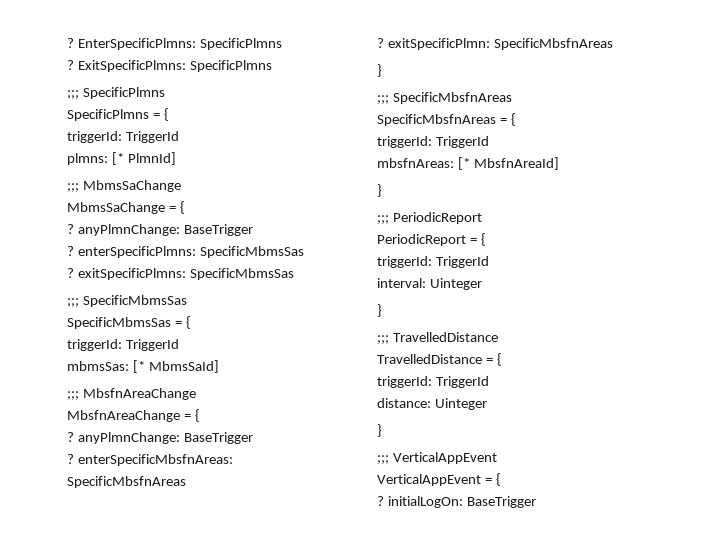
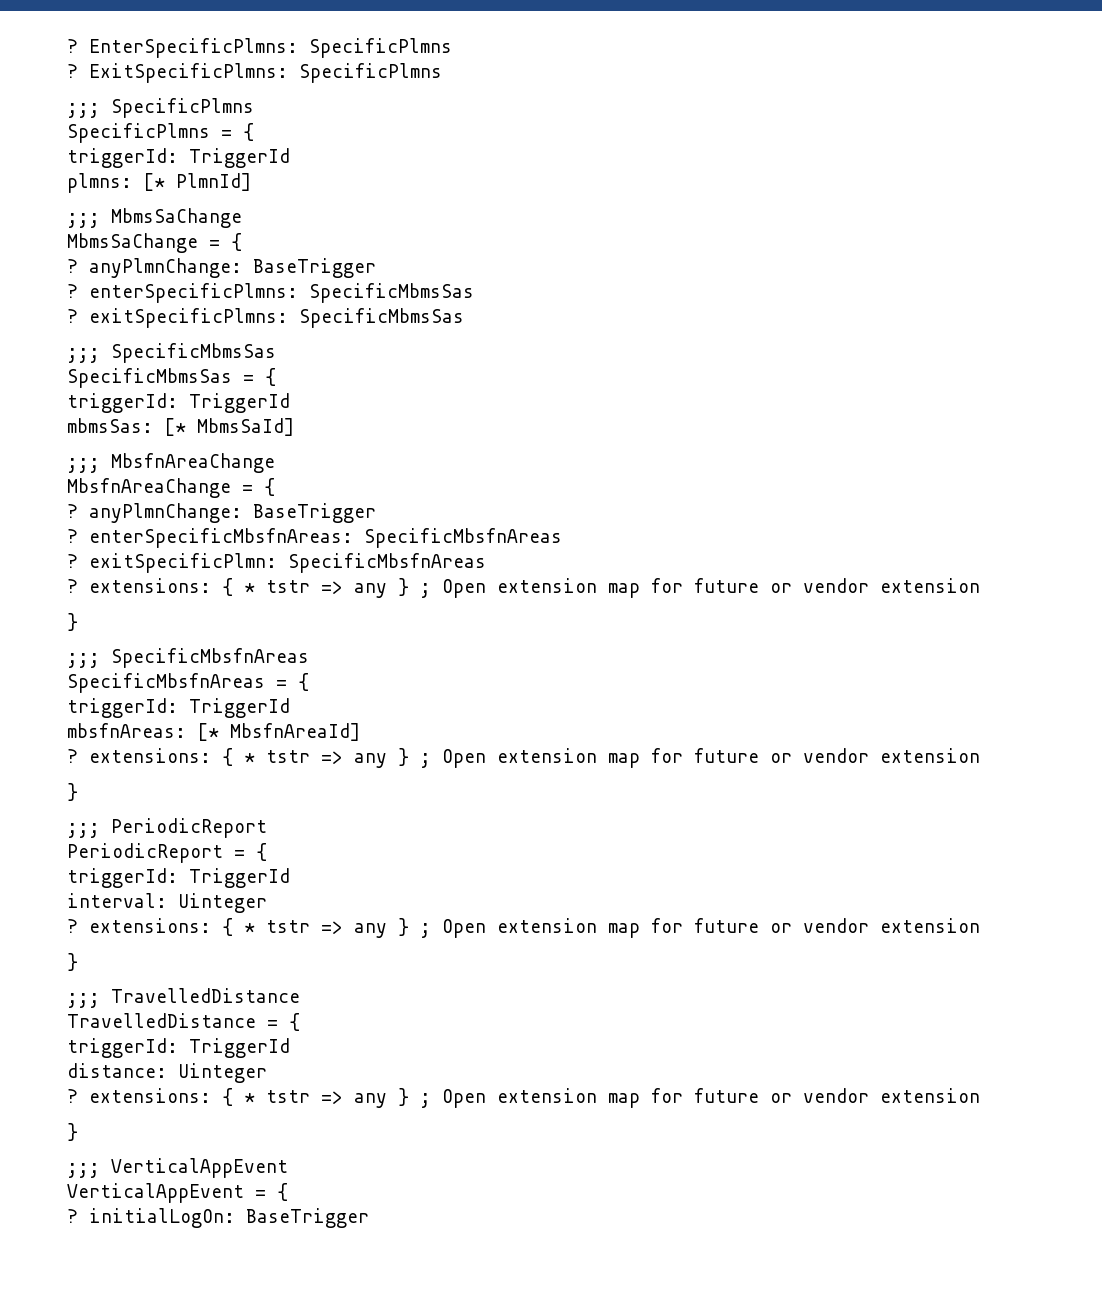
(613, 44) none -> [67,578,980,598] // ? extensions: { * tstr => any } ; Open extension map for future or vendor extension
(559, 163) none -> [67,748,980,768] // ? extensions: { * tstr => any } ; Open extension map for future or vendor extension
(482, 284) none -> [67,918,980,938] // ? extensions: { * tstr => any } ; Open extension map for future or vendor extension
(487, 404) none -> [67,1088,980,1108] // ? extensions: { * tstr => any } ; Open extension map for future or vendor extension

